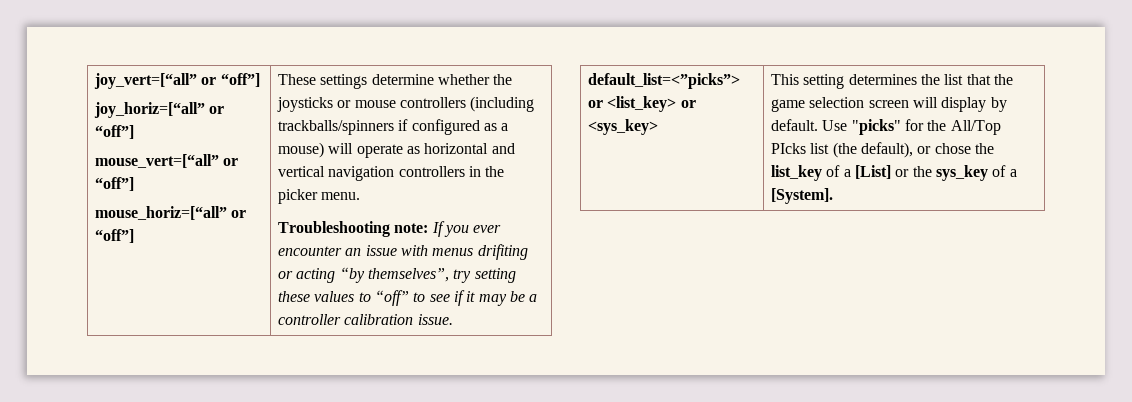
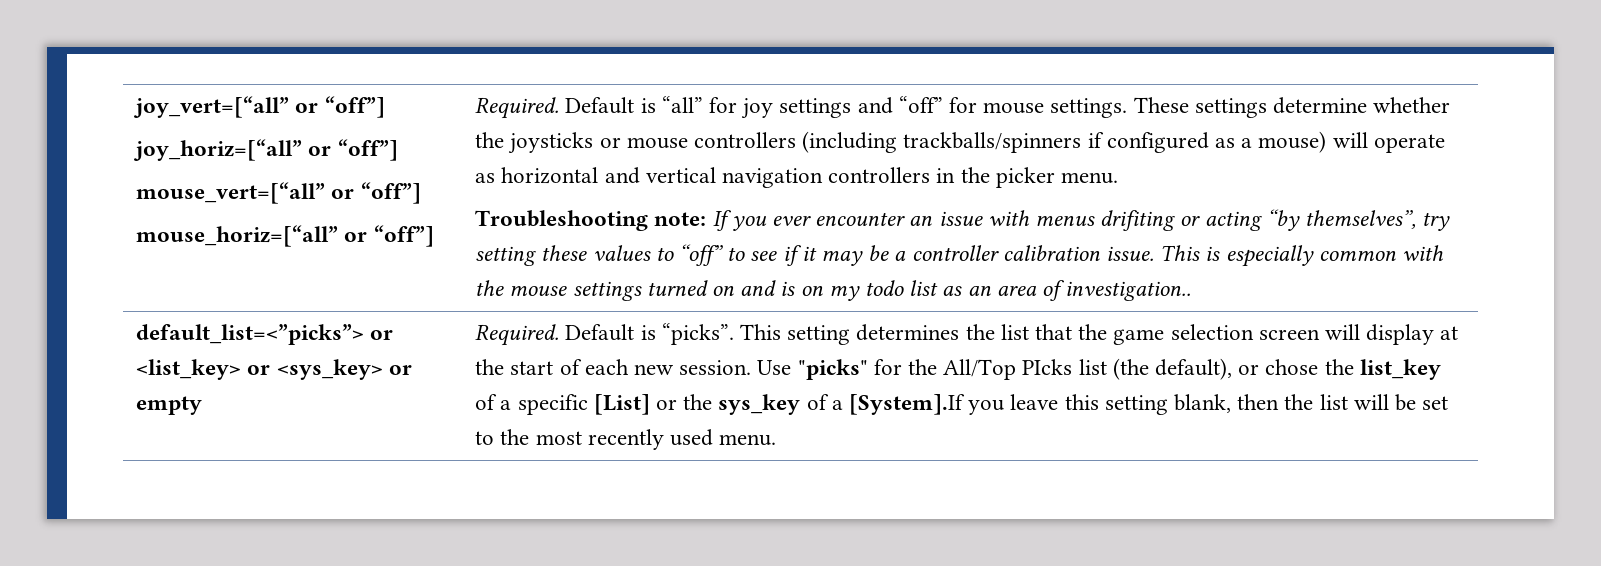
(135, 236) none -> [475,96,1128,119] Required. Default is “all” for joy settings and “off” for mouse settings.
(453, 319) none -> [1160,245,1445,267] [475,280,1192,301] This is especially common with the mouse settings turned on and is on my todo list as an area of investigation..
(659, 127) | -> [388,365,412,375] [136,396,203,415] [475,323,734,346] or empty | Required. Default is “picks”.
[990,97,1007,112] [771,119,819,131] by default. -> [1440,326,1459,340] [475,359,752,375] at the start of each new session.
(851, 173) none -> [517,394,588,415] specific
[771,188,834,204] [System]. -> [849,394,1449,415] [475,429,777,450] [System].If you leave this setting blank, then the list will be set to the most recently used menu.

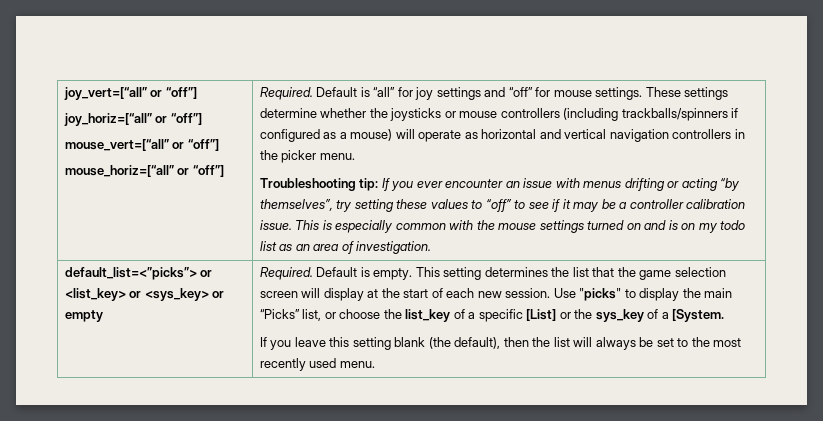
[654,212,707,226] note: -> [359,178,379,191] tip:
[1100,210,1176,231] drifiting -> [624,178,665,191] drifting
[1065,281,1192,301] investigation.. -> [356,241,432,254] investigation.
[661,323,734,345] “picks”. -> [373,268,413,280] empty.
[873,358,1319,380] for the All/Top PIcks list (the default), or chose -> [624,288,733,301] [259,309,381,321] to display the main “Picks” list, or choose
[849,394,966,415] [System].If -> [672,309,725,322] [259,337,267,347] [System. // If
[1174,394,1232,413] blank, -> [394,337,501,349] blank (the default),
(1389, 402) none -> [595,337,636,350] always

